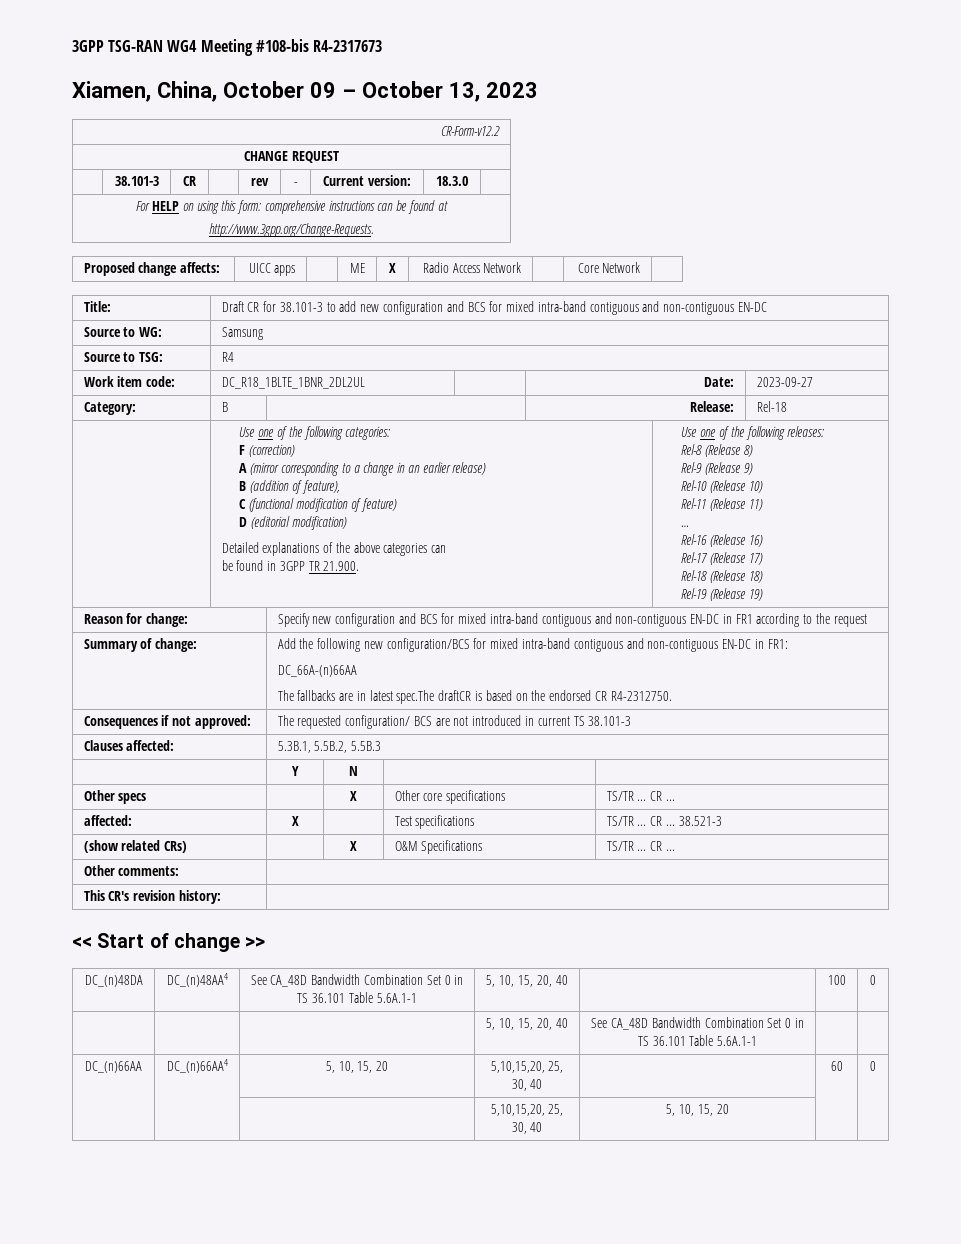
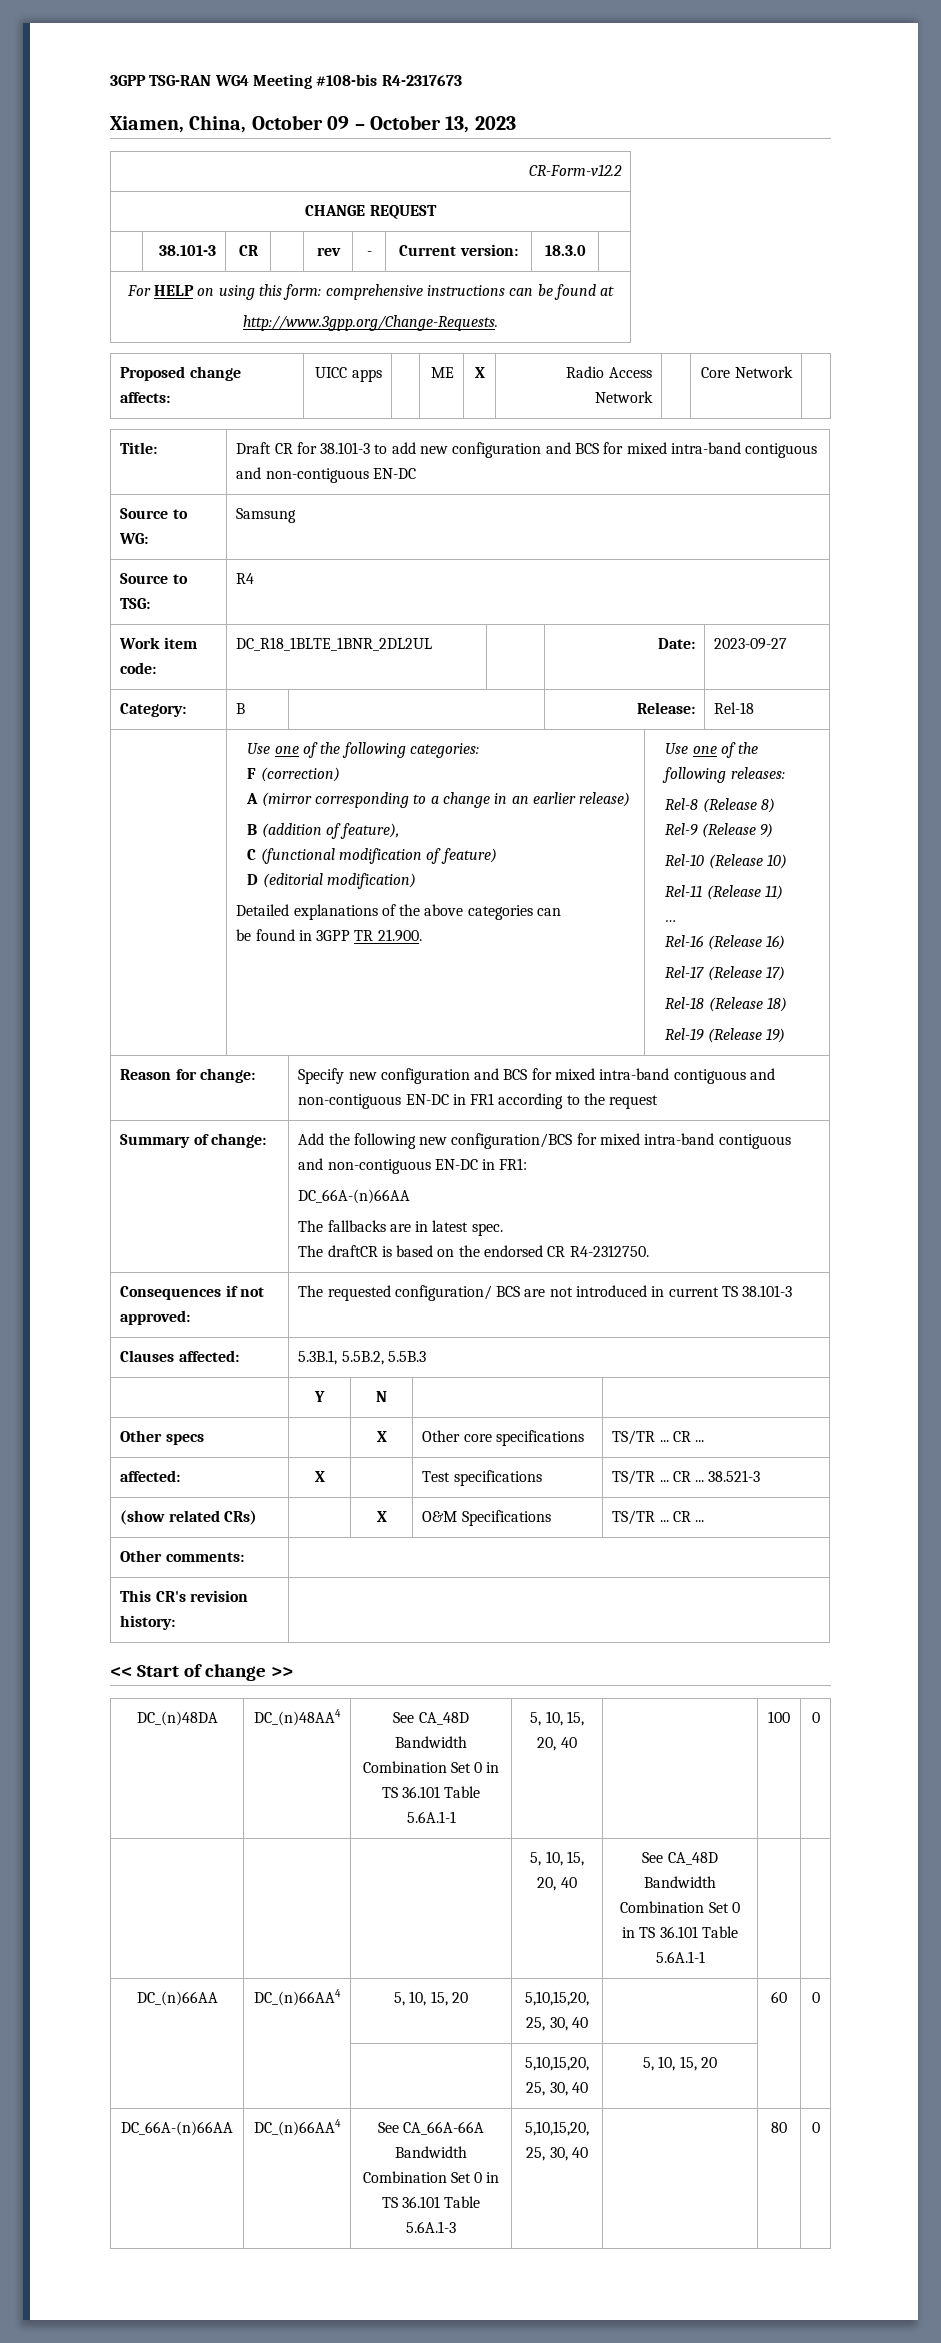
[396,690,435,704] spec.The -> [471,1223,503,1236] [298,1245,324,1257] spec. // The
(729, 1109) none -> [121,2121,233,2136] [254,2119,341,2136] [377,2121,485,2135] [395,2146,468,2158] [362,2171,500,2183] [381,2196,481,2208] [406,2221,457,2233] [525,2121,589,2136] [526,2147,588,2161] [771,2122,787,2133] [811,2122,820,2133] // DC_66A-(n)66AA | DC_(n)66AA4 | See CA_66A-66A Bandwidth Combination Set 0 in TS 36.101 Table 5.6A.1-3 | 5,10,15,20, 25, 30, 40 | | 80 | 0

